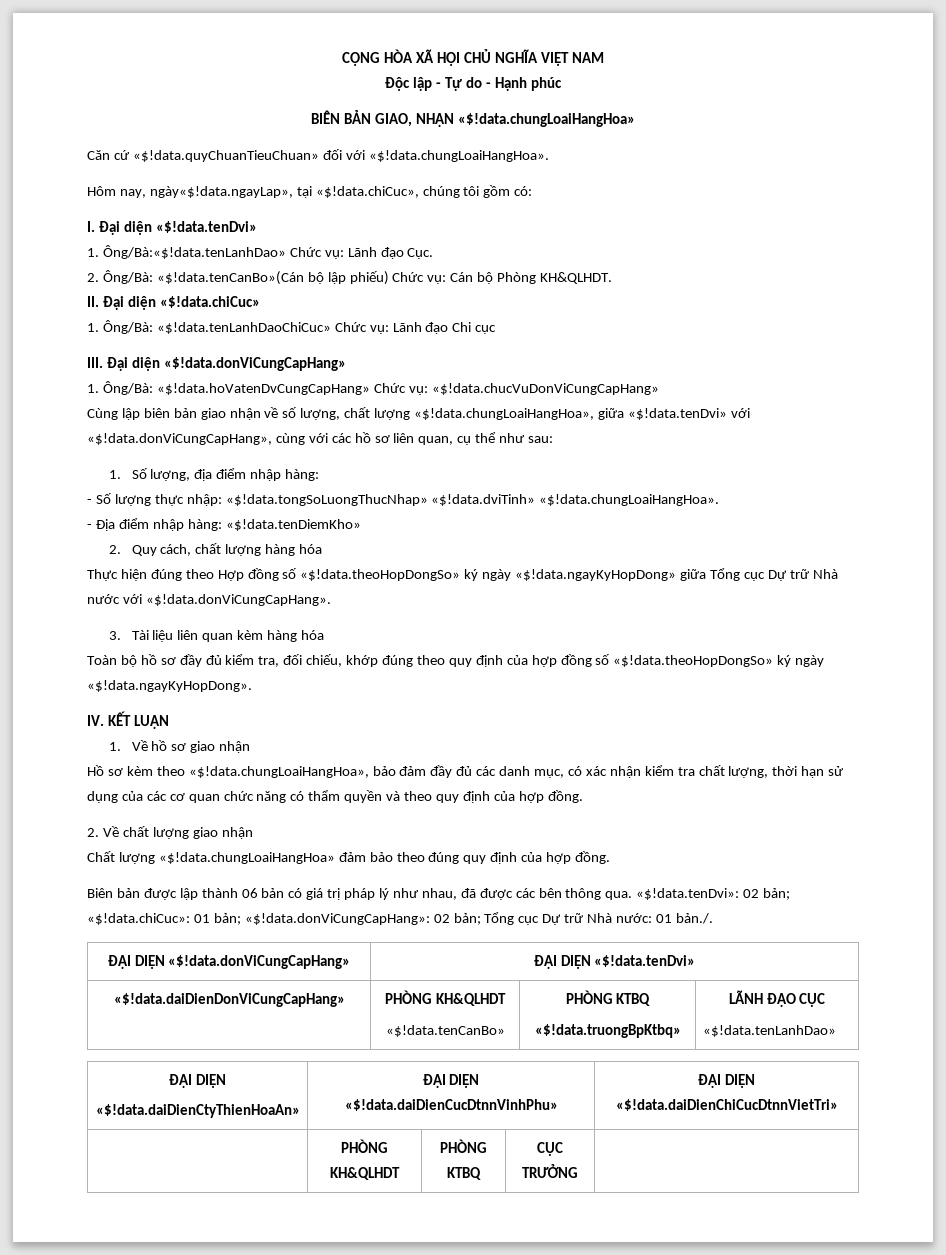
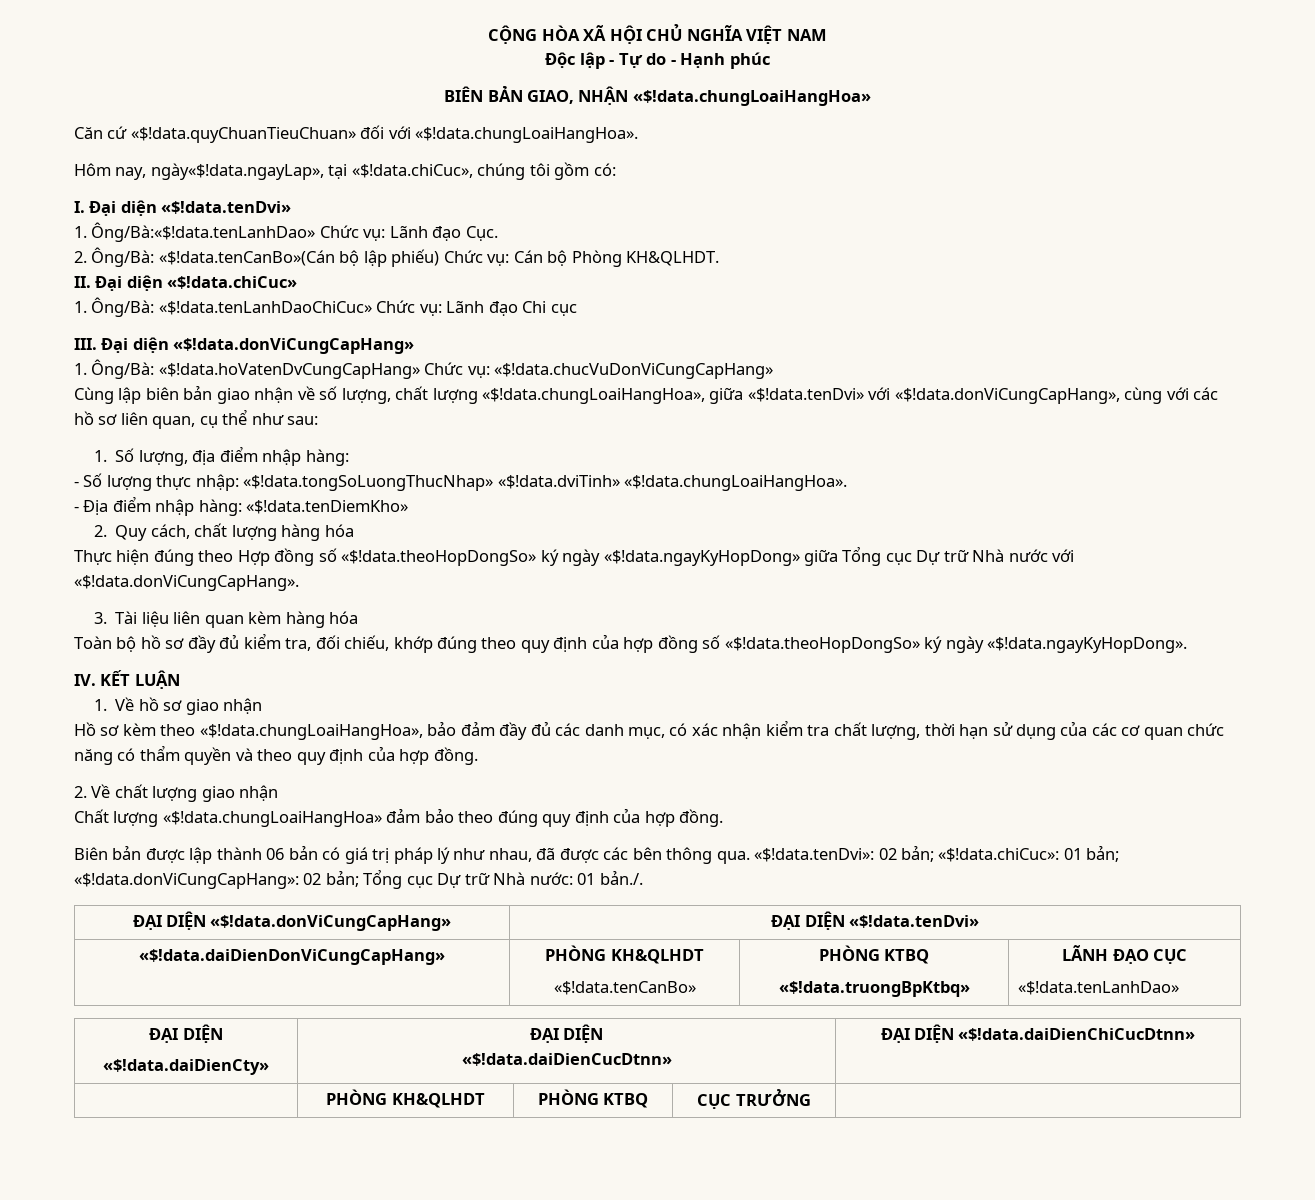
[95,1104,300,1118] [422,1074,480,1088] [344,1099,558,1111] [698,1074,755,1088] [615,1099,838,1111] «$!data.daiDienCtyThienHoaAn» | ĐẠI DIỆN «$!data.daiDienCucDtnnVinhPhu» | ĐẠI DIỆN «$!data.daiDienChiCucDtnnVietTri» -> [103,1059,269,1075] [529,1024,604,1043] [461,1053,672,1066] [880,1024,1196,1043] «$!data.daiDienCty» | ĐẠI DIỆN // «$!data.daiDienCucDtnn» | ĐẠI DIỆN «$!data.daiDienChiCucDtnn»

